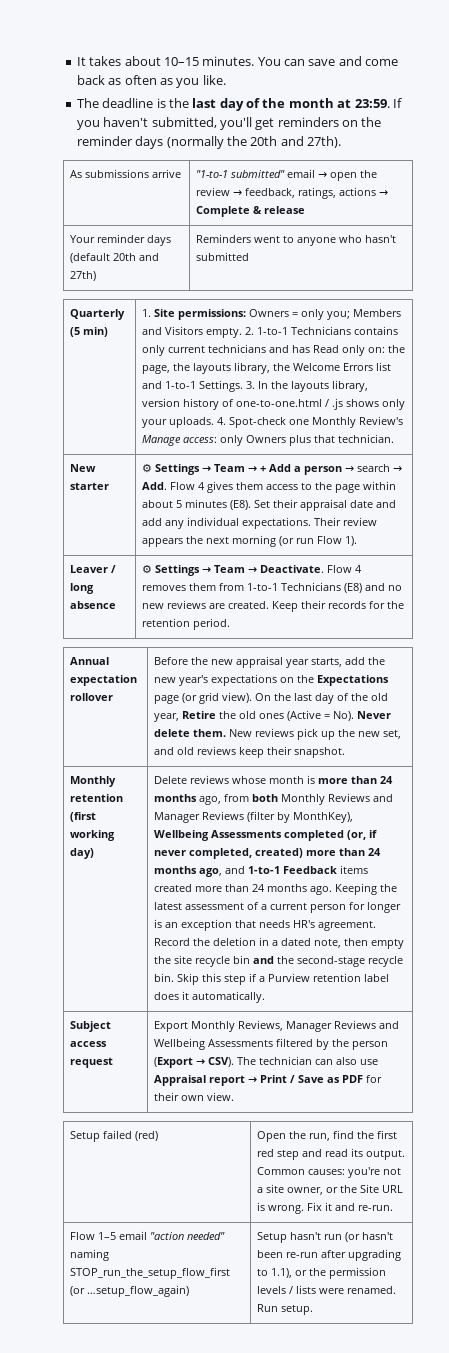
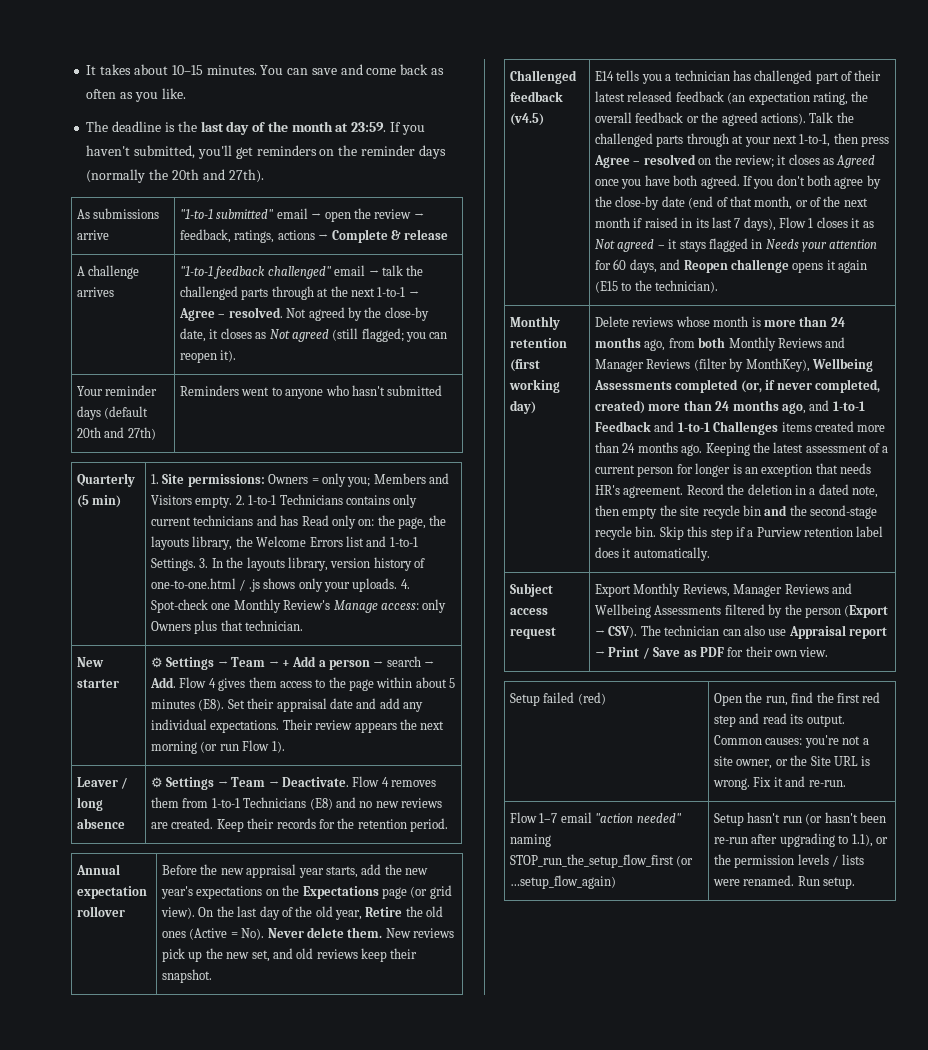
(306, 210) none -> [77,265,140,279] [77,287,115,297] [180,265,424,279] [180,286,419,300] [179,307,429,321] [180,328,448,342] [180,350,237,363] // A challenge arrives | "1-to-1 feedback challenged" email → talk the challenged parts through at the next 1-to-1 → Agree – resolved. Not agreed by the close-by date, it closes as Not agreed (still flagged; you can reopen it).
(346, 752) none -> [510,70,578,84] [510,91,564,102] [510,113,545,126] [595,70,882,84] [595,91,869,105] [595,112,854,126] [595,133,890,147] [594,154,876,168] [595,175,881,189] [595,196,868,210] [595,217,874,231] [595,238,878,252] [595,259,868,273] [595,280,719,293] // Challenged feedback (v4.5) | E14 tells you a technician has challenged part of their latest released feedback (an expectation rating, the overall feedback or the agreed actions). Talk the challenged parts through at your next 1-to-1, then press Agree – resolved on the review; it closes as Agreed once you have both agreed. If you don't both agree by the close-by date (end of that month, or of the next month if raised in its last 7 days), Flow 1 closes it as Not agreed – it stays flagged in Needs your attention for 60 days, and Reopen challenge opens it again (E15 to the technician).
(338, 870) none -> [654,421,779,435] and 1-to-1 Challenges
[98,1232,117,1240] 1–5 -> [539,813,558,823] 1–7

